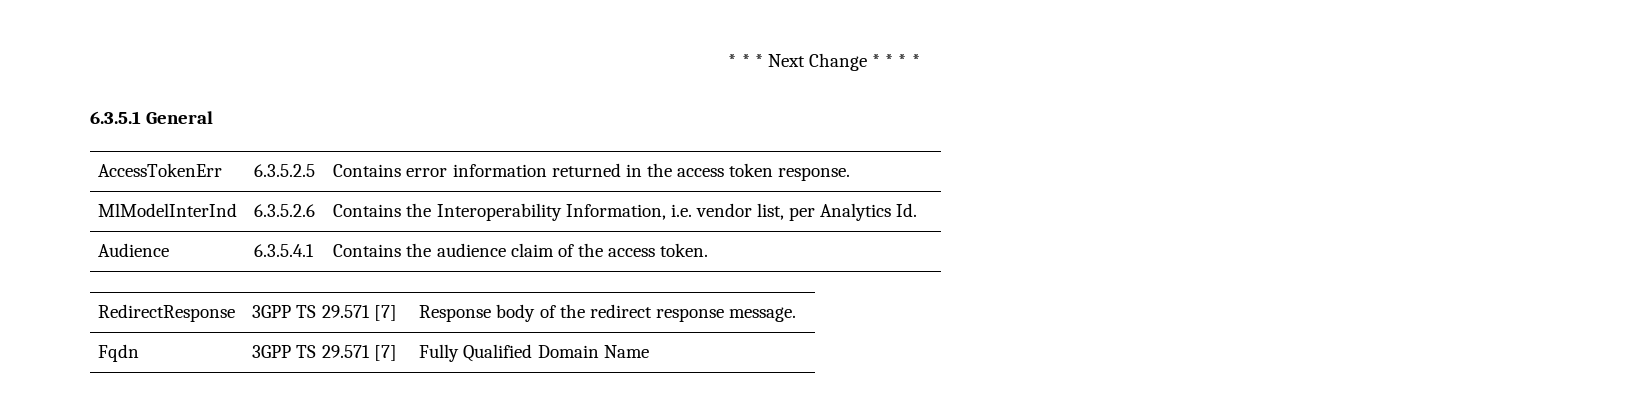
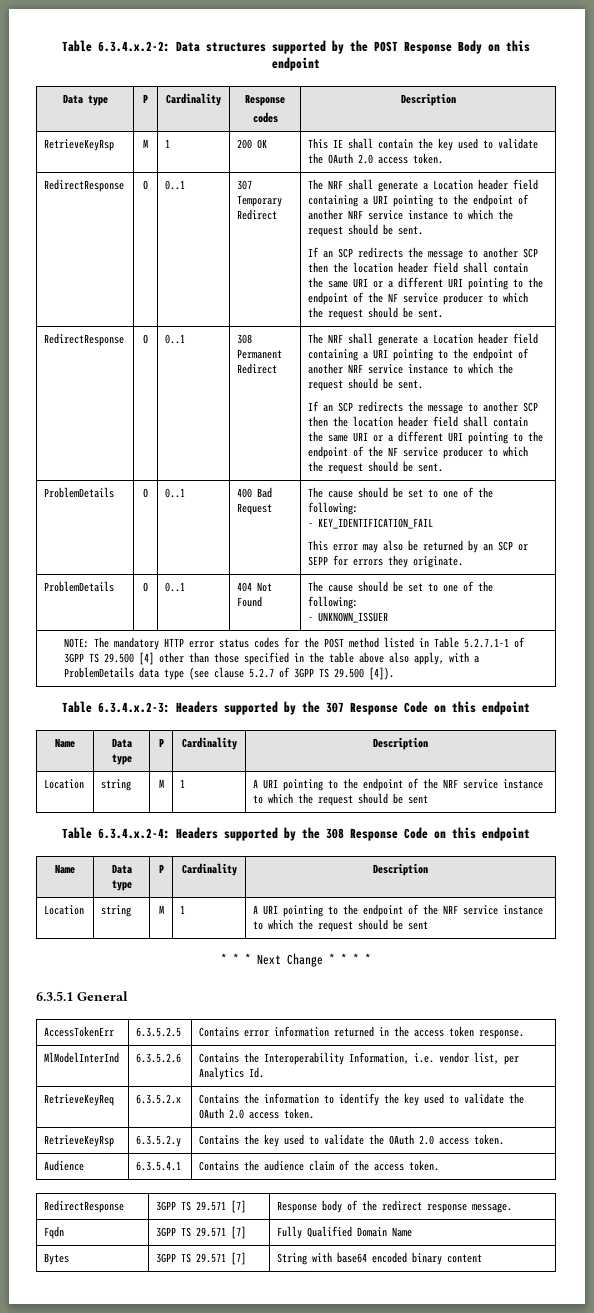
(728, 60) none -> [62,40,530,54] [272,57,320,71] [62,94,108,106] [143,94,148,103] [166,93,221,106] [245,94,285,106] [252,112,278,123] [400,93,456,106] [44,139,115,151] [143,139,148,148] [165,139,171,148] [237,139,268,149] [308,138,539,151] [308,153,444,164] [44,179,125,192] [143,180,148,190] [165,180,186,190] [237,180,253,190] [237,195,283,207] [237,209,278,220] [308,179,539,192] [308,194,530,207] [308,209,514,220] [308,224,424,237] [308,247,539,260] [308,262,529,273] [308,277,544,290] [308,292,529,305] [308,307,444,320] [44,333,125,346] [143,334,148,344] [165,334,186,344] [237,334,253,344] [237,349,283,359] [237,363,278,374] [308,333,539,346] [308,348,530,361] [308,363,514,374] [308,378,424,391] [308,401,539,414] [308,416,529,427] [308,431,544,444] [308,446,529,459] [308,461,444,474] [44,487,115,498] [143,488,148,498] [165,488,186,498] [237,487,273,498] [237,503,273,515] [308,487,494,498] [308,502,359,515] [308,518,434,529] [308,540,529,553] [308,555,464,568] [44,581,115,592] [143,582,148,592] [165,582,186,592] [237,582,273,592] [237,596,263,607] [308,581,494,592] [308,596,359,609] [308,612,389,623] [63,637,525,650] [63,652,479,665] [63,667,394,680] [62,701,530,715] [55,738,75,748] [111,738,133,748] [111,754,132,765] [158,738,164,747] [181,737,237,750] [373,737,428,750] [44,779,85,789] [101,779,132,791] [158,779,164,788] [180,779,186,788] [253,778,544,791] [253,793,429,806] [62,827,530,841] [55,864,75,874] [111,864,133,874] [111,880,132,891] [158,864,164,873] [181,863,237,876] [373,863,428,876] [44,905,85,915] [101,905,132,917] [158,905,164,914] [180,905,186,914] [253,904,544,917] [253,919,429,932] Table 6.3.4.x.2-2: Data structures supported by the POST Response Body on this endpoint // Data type | P | Cardinality | Response // codes | Description // RetrieveKeyRsp | M | 1 | 200 OK | This IE shall contain the key used to validate the OAuth 2.0 access token. // RedirectResponse | O | 0..1 | 307 Temporary Redirect | The NRF shall generate a Location header field containing a URI pointing to the endpoint of another NRF service instance to which the request should be sent. // If an SCP redirects the message to another SCP then the location header field shall contain the same URI or a different URI pointing to the endpoint of the NF service producer to which the request should be sent. // RedirectResponse | O | 0..1 | 308 Permanent Redirect | The NRF shall generate a Location header field containing a URI pointing to the endpoint of another NRF service instance to which the request should be sent. // If an SCP redirects the message to another SCP then the location header field shall contain the same URI or a different URI pointing to the endpoint of the NF service producer to which the request should be sent. // ProblemDetails | O | 0..1 | 400 Bad Request | The cause should be set to one of the following: // - KEY_IDENTIFICATION_FAIL // This error may also be returned by an SCP or SEPP for errors they originate. // ProblemDetails | O | 0..1 | 404 Not Found | The cause should be set to one of the following: // - UNKNOWN_ISSUER // NOTE: The mandatory HTTP error status codes for the POST method listed in Table 5.2.7.1-1 of 3GPP TS 29.500 [4] other than those specified in the table above also apply, with a ProblemDetails data type (see clause 5.2.7 of 3GPP TS 29.500 [4]). // Table 6.3.4.x.2-3: Headers supported by the 307 Response Code on this endpoint // Name | Data type | P | Cardinality | Description // Location | string | M | 1 | A URI pointing to the endpoint of the NRF service instance to which the request should be sent // Table 6.3.4.x.2-4: Headers supported by the 308 Response Code on this endpoint // Name | Data type | P | Cardinality | Description // Location | string | M | 1 | A URI pointing to the endpoint of the NRF service instance to which the request should be sent //
(918, 210) none -> [44,1094,115,1106] [136,1094,182,1104] [199,1093,525,1106] [199,1108,315,1119] [44,1135,115,1147] [136,1135,182,1147] [199,1134,505,1147] // RetrieveKeyReq | 6.3.5.2.x | Contains the information to identify the key used to validate the OAuth 2.0 access token. // RetrieveKeyRsp | 6.3.5.2.y | Contains the key used to validate the OAuth 2.0 access token.
(649, 351) none -> [44,1253,70,1265] [156,1252,247,1265] [277,1252,483,1265] // Bytes | 3GPP TS 29.571 [7] | String with base64 encoded binary content

